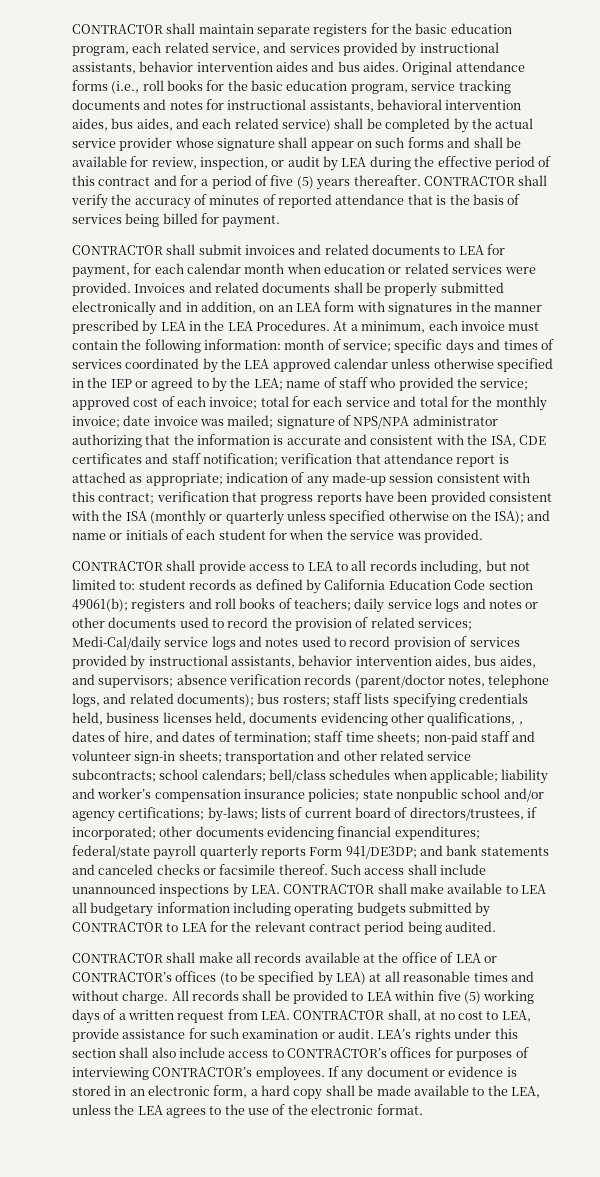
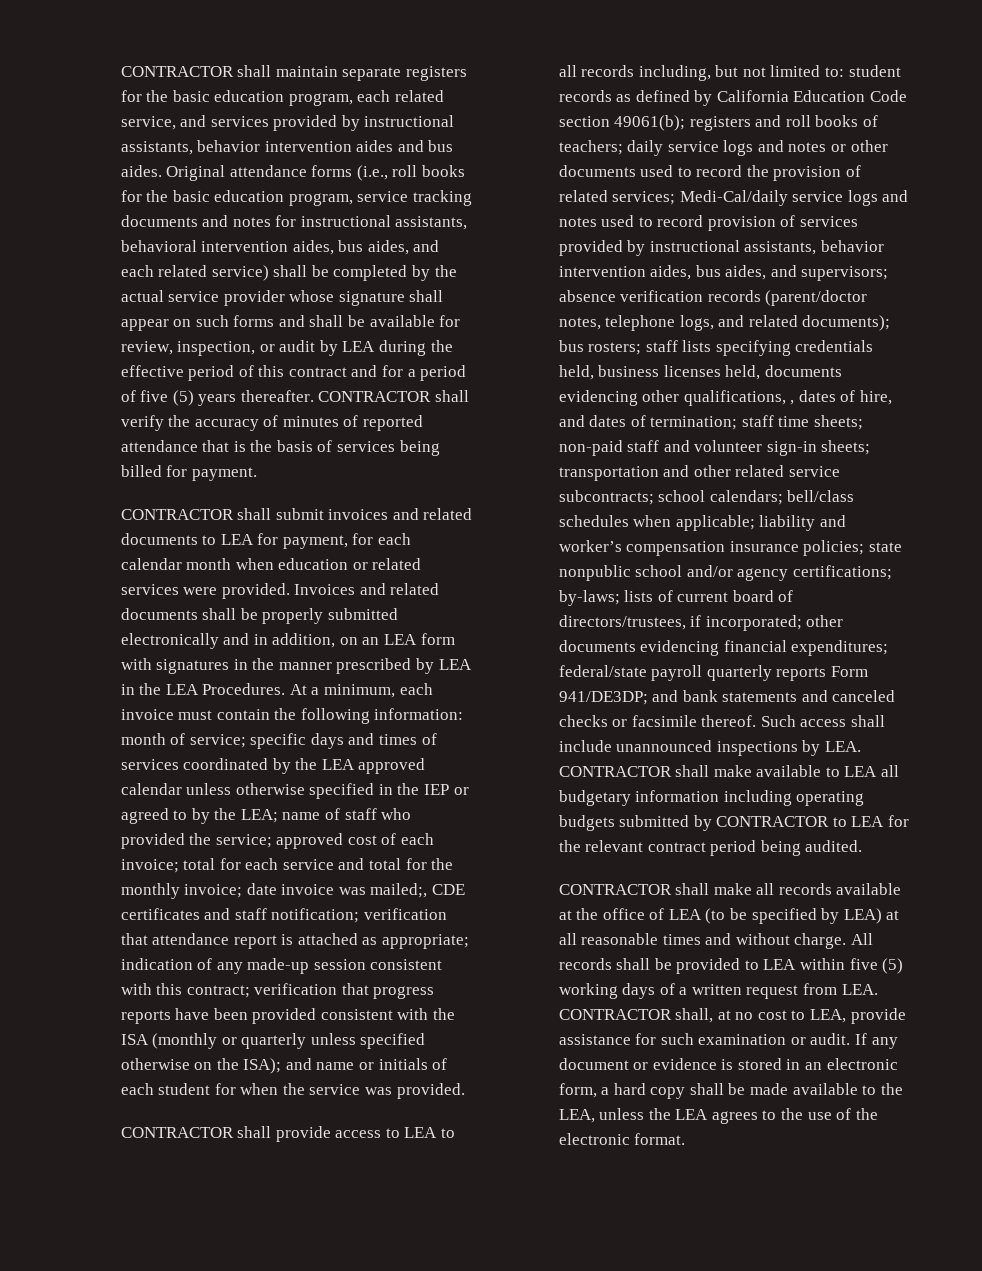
[227,415,498,429] [71,434,516,448] mailed; signature of NPS/NPA administrator authorizing that the information is accurate and consistent with the ISA, -> [370,883,428,898] mailed;,
[483,956,497,963] [71,971,217,982] or CONTRACTOR’s offices -> (702, 914) none
[377,1028,518,1042] [71,1047,529,1061] [71,1066,325,1081] LEA’s rights under this section shall also include access to CONTRACTOR’s offices for purposes of interviewing CONTRACTOR’s employees. -> (851, 1039) none

